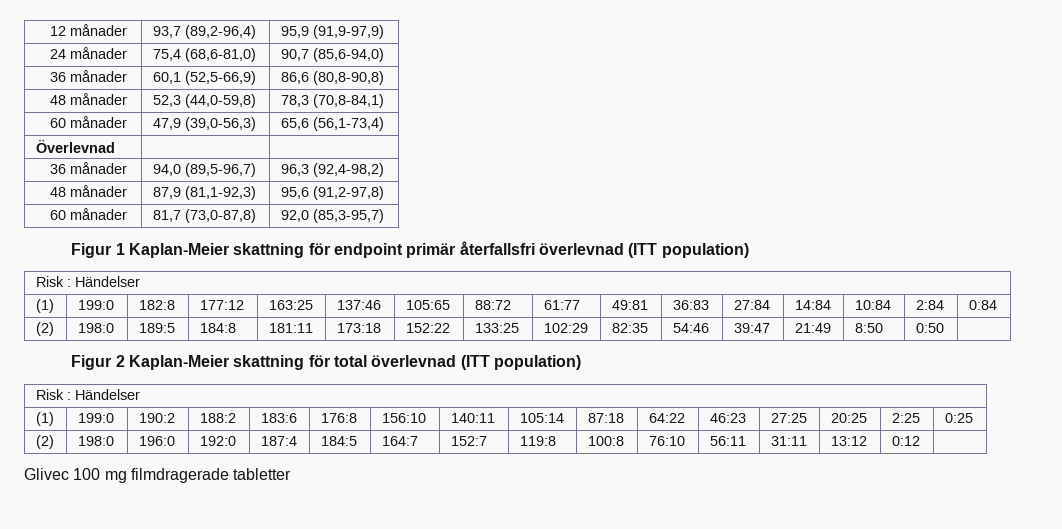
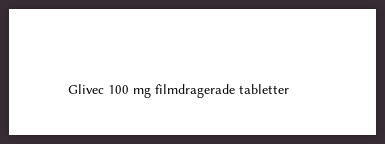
[50,24,128,36] [152,25,256,39] [280,25,384,39] [50,47,128,59] [152,48,256,62] [280,48,384,62] [50,70,128,82] [152,71,256,85] [280,71,384,85] [50,93,128,105] [152,94,256,108] [280,94,384,108] [50,116,128,128] [152,117,256,131] [280,117,384,131] [35,139,115,153] [50,162,128,174] [152,163,256,177] [280,163,384,177] [50,185,128,197] [152,186,256,200] [280,186,384,200] [50,208,128,220] [152,209,256,223] [280,209,384,223] [71,241,749,258] [35,276,140,287] [35,299,54,313] [77,300,114,310] [138,300,175,310] [199,300,244,310] [268,300,313,310] [336,300,381,310] [405,300,450,310] [474,300,511,310] [543,300,580,310] [611,300,648,310] [672,300,709,310] [733,300,770,310] [794,300,831,310] [854,300,891,310] [915,300,944,310] [968,300,997,310] [35,322,54,336] [77,323,114,333] [138,323,175,333] [199,323,236,333] [268,323,313,333] [336,323,381,333] [405,323,450,333] [474,323,519,333] [543,323,588,333] [611,323,648,333] [672,323,709,333] [733,323,770,333] [794,323,831,333] [854,323,883,333] [915,323,944,333] [71,355,581,370] [35,389,140,400] [35,412,54,426] [77,413,114,423] [138,413,175,423] [199,413,236,423] [260,413,297,423] [320,413,357,423] [381,413,426,423] [450,413,495,423] [519,413,564,423] [587,413,624,423] [648,413,685,423] [709,413,746,423] [770,413,807,423] [830,413,867,423] [891,413,920,423] [944,413,973,423] [35,435,54,449] [77,436,114,446] [138,436,175,446] [199,436,236,446] [260,436,297,446] [320,436,357,446] [381,436,418,446] [450,436,487,446] [519,436,556,446] [587,436,624,446] [648,436,685,446] [709,436,746,446] [770,436,807,446] [830,436,867,446] [891,436,920,446] 12 månader | 93,7 (89,2-96,4) | 95,9 (91,9-97,9) // 24 månader | 75,4 (68,6-81,0) | 90,7 (85,6-94,0) // 36 månader | 60,1 (52,5-66,9) | 86,6 (80,8-90,8) // 48 månader | 52,3 (44,0-59,8) | 78,3 (70,8-84,1) // 60 månader | 47,9 (39,0-56,3) | 65,6 (56,1-73,4) // Överlevnad | | // 36 månader | 94,0 (89,5-96,7) | 96,3 (92,4-98,2) // 48 månader | 87,9 (81,1-92,3) | 95,6 (91,2-97,8) // 60 månader | 81,7 (73,0-87,8) | 92,0 (85,3-95,7) // Figur 1 Kaplan-Meier skattning för endpoint primär återfallsfri överlevnad (ITT population) // Risk : Händelser // (1) | 199:0 | 182:8 | 177:12 | 163:25 | 137:46 | 105:65 | 88:72 | 61:77 | 49:81 | 36:83 | 27:84 | 14:84 | 10:84 | 2:84 | 0:84 // (2) | 198:0 | 189:5 | 184:8 | 181:11 | 173:18 | 152:22 | 133:25 | 102:29 | 82:35 | 54:46 | 39:47 | 21:49 | 8:50 | 0:50 | // Figur 2 Kaplan-Meier skattning för total överlevnad (ITT population) // Risk : Händelser // (1) | 199:0 | 190:2 | 188:2 | 183:6 | 176:8 | 156:10 | 140:11 | 105:14 | 87:18 | 64:22 | 46:23 | 27:25 | 20:25 | 2:25 | 0:25 // (2) | 198:0 | 196:0 | 192:0 | 187:4 | 184:5 | 164:7 | 152:7 | 119:8 | 100:8 | 76:10 | 56:11 | 31:11 | 13:12 | 0:12 | // -> (68, 89) none

